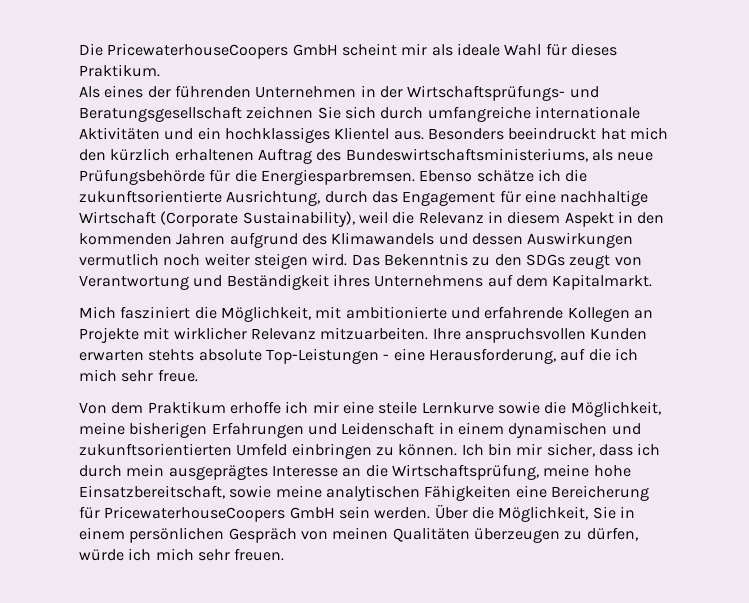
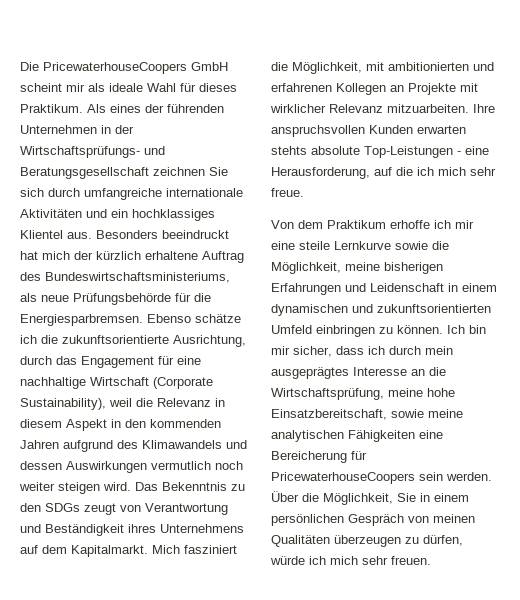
(160, 70) // -> (83, 108) none
[79,148,254,161] den kürzlich erhaltenen -> [74,251,198,260] der kürzlich erhaltene
(653, 282) // -> (148, 551) none
[345,306,564,319] ambitionierte und erfahrende -> [388,62,494,71] [271,83,332,92] ambitionierten und erfahrenen
[289,507,335,519] GmbH -> (415, 478) none

